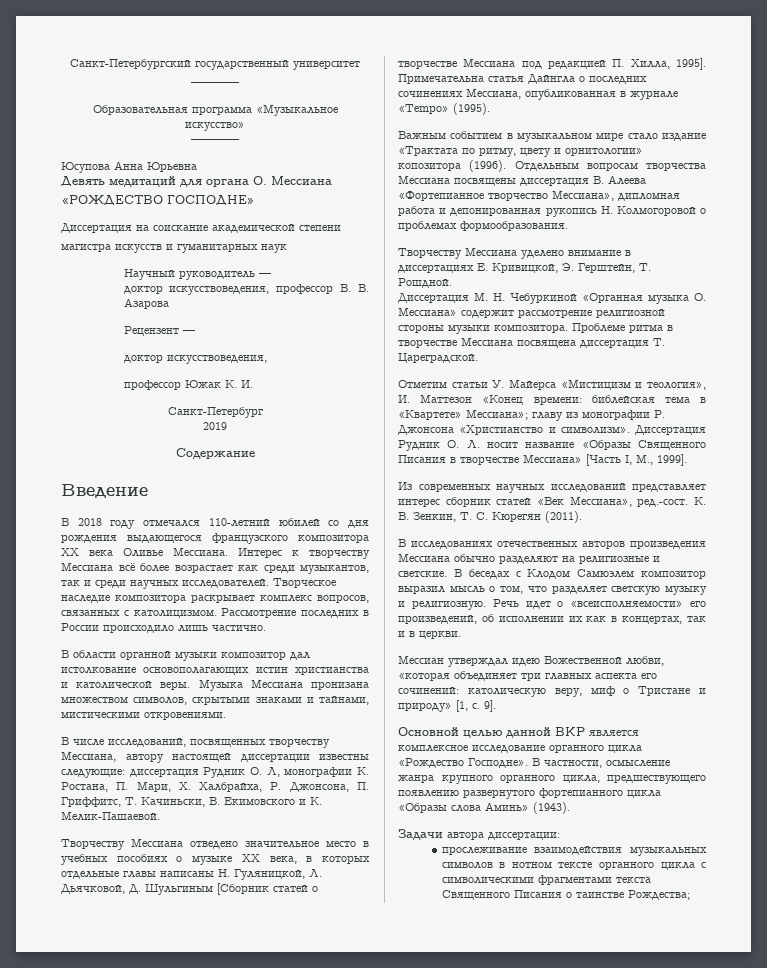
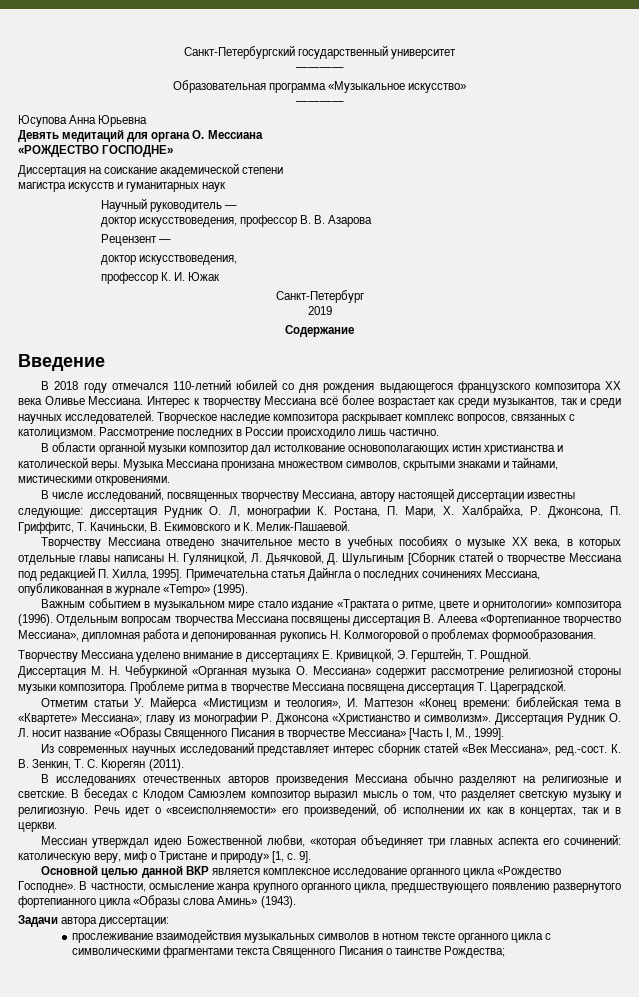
[184,380,221,389] Южак -> (158, 278) none
(253, 384) none -> [188,272,221,281] Южак
[462,147,551,157] по ритму, цвету -> [392,601,470,611] о ритме, цвете
[398,163,461,171] копозитора -> [556,601,622,611] композитора

